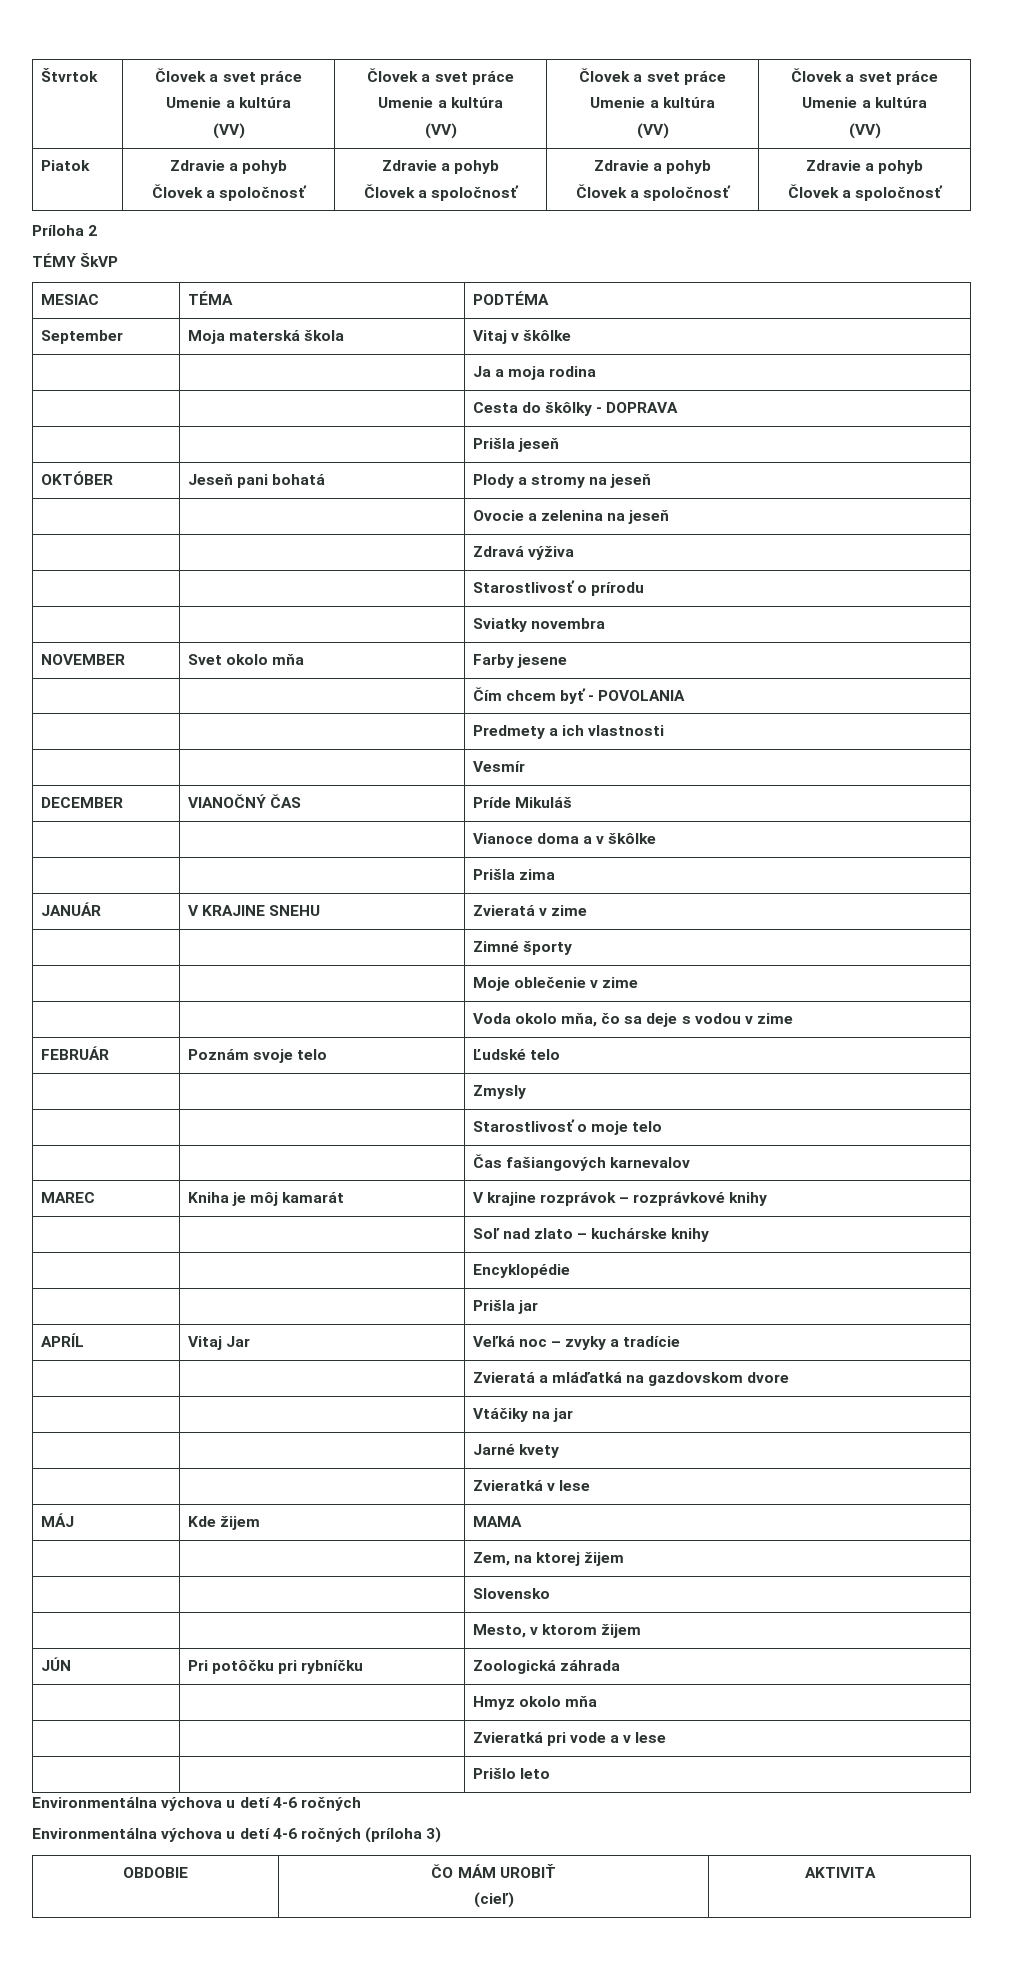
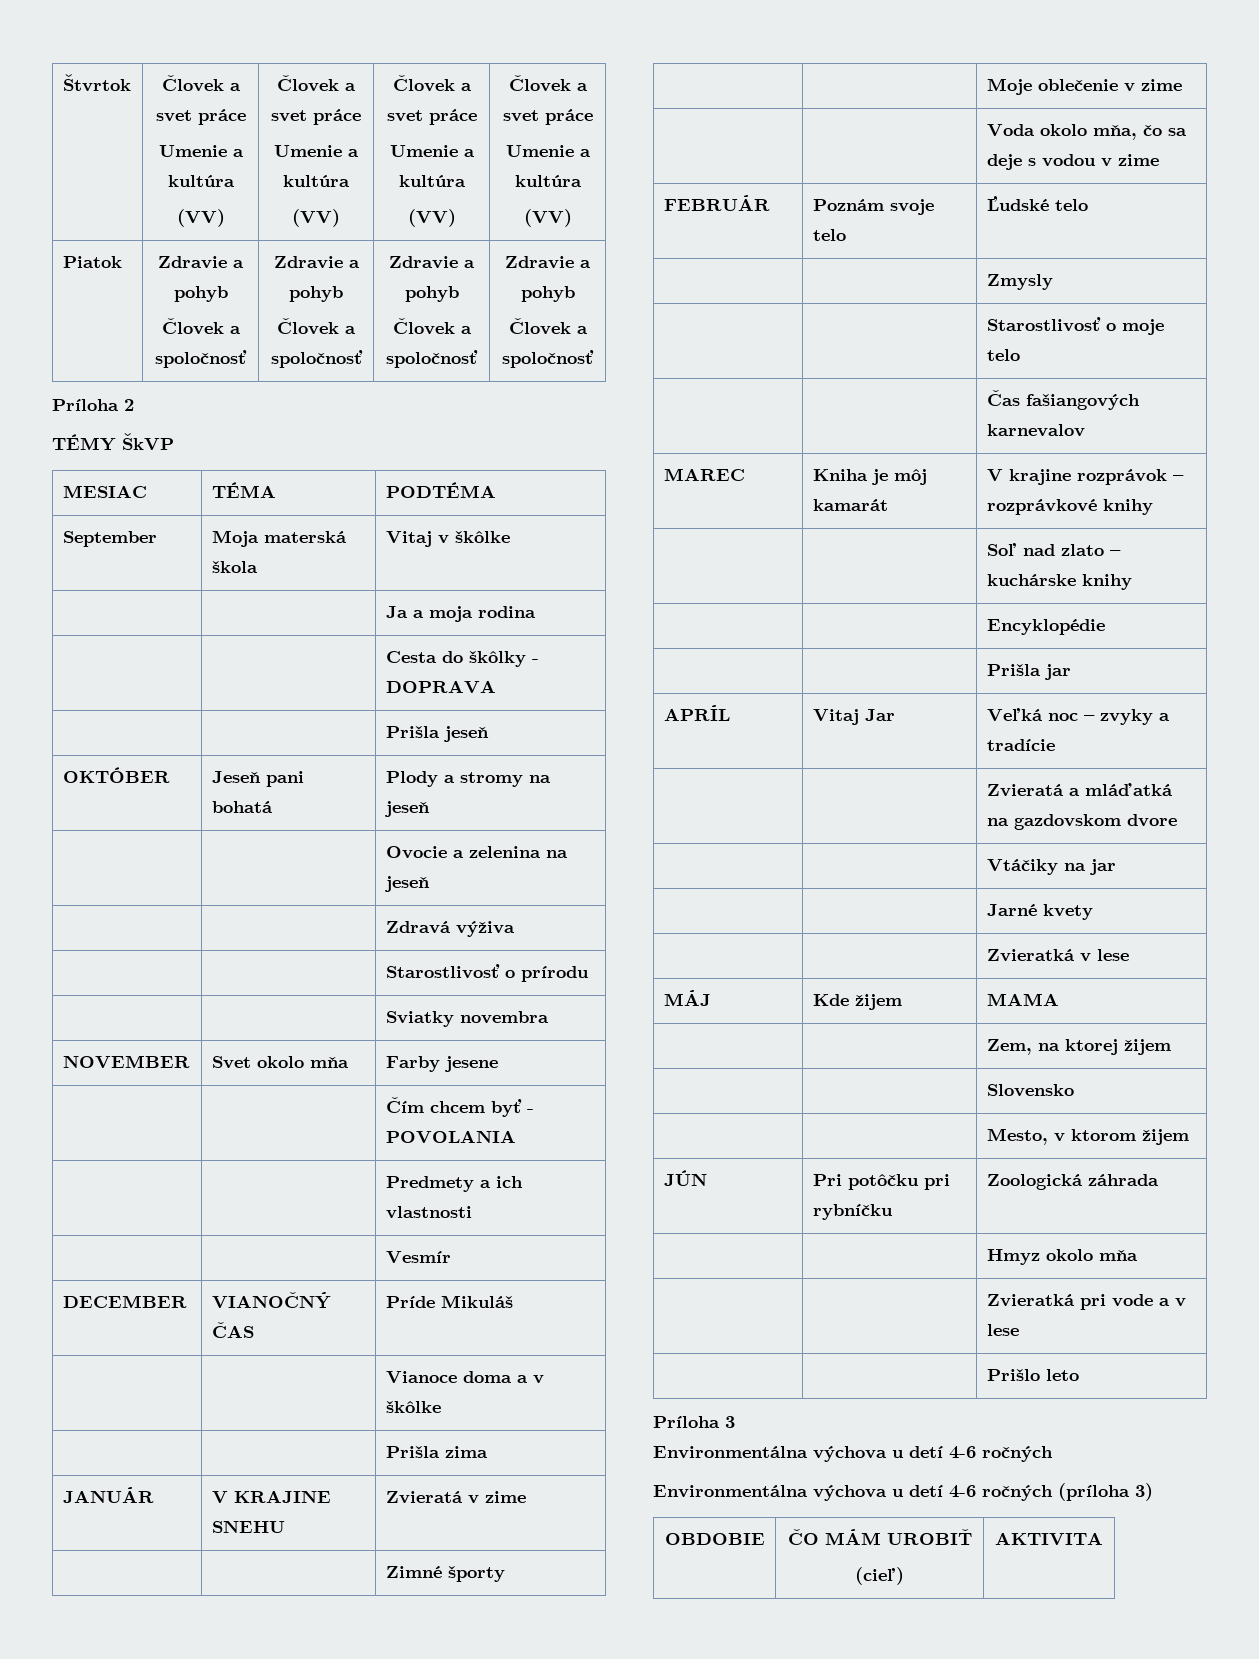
(550, 1773) none -> [653,1416,735,1428] // Príloha 3

